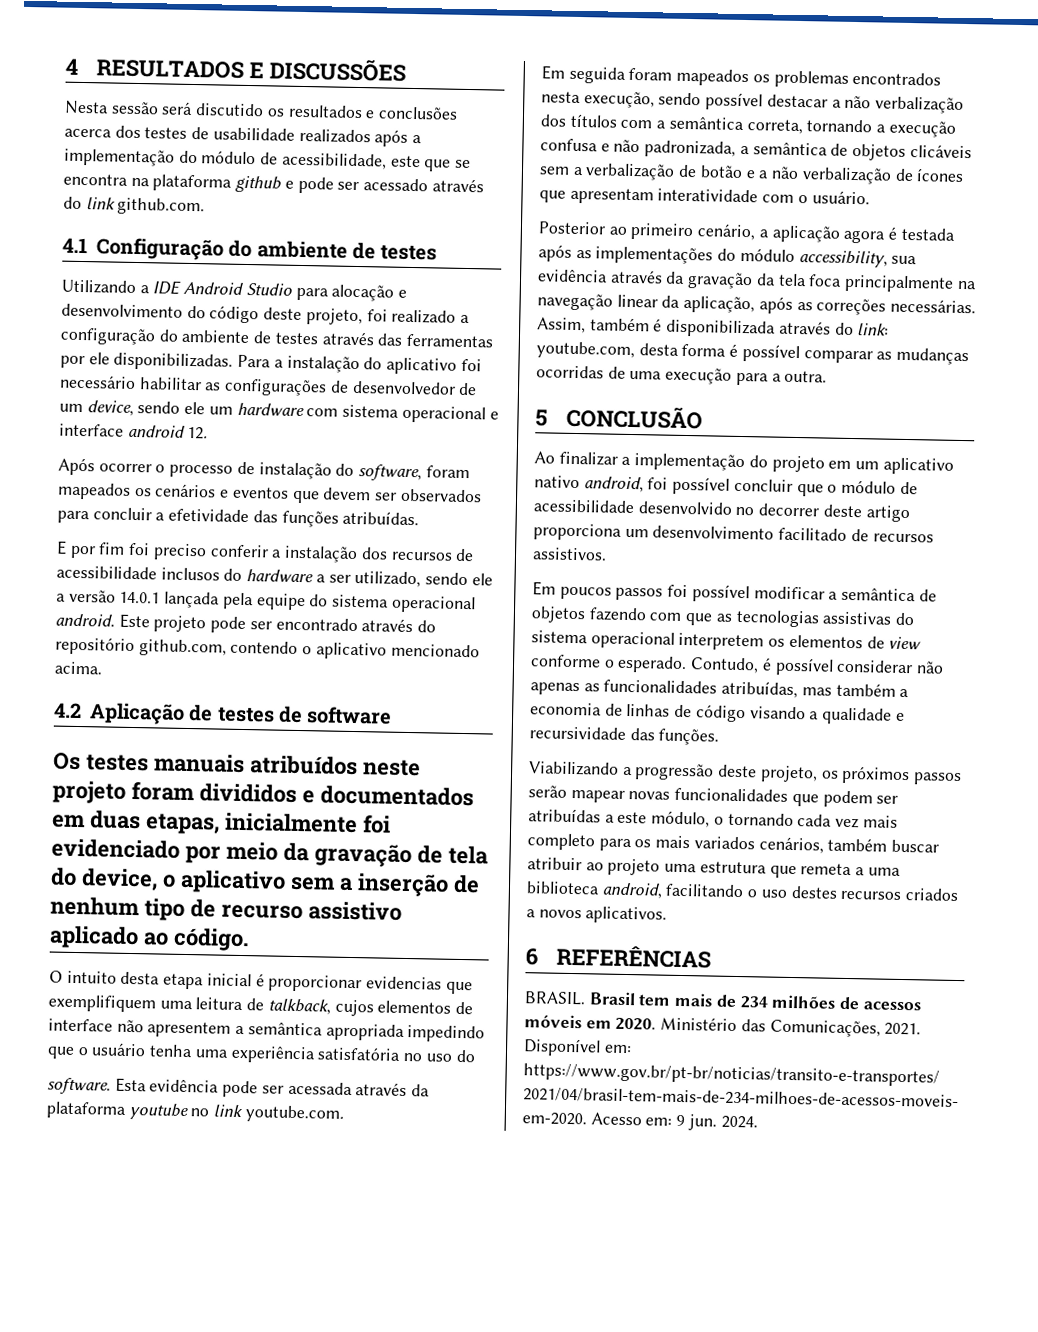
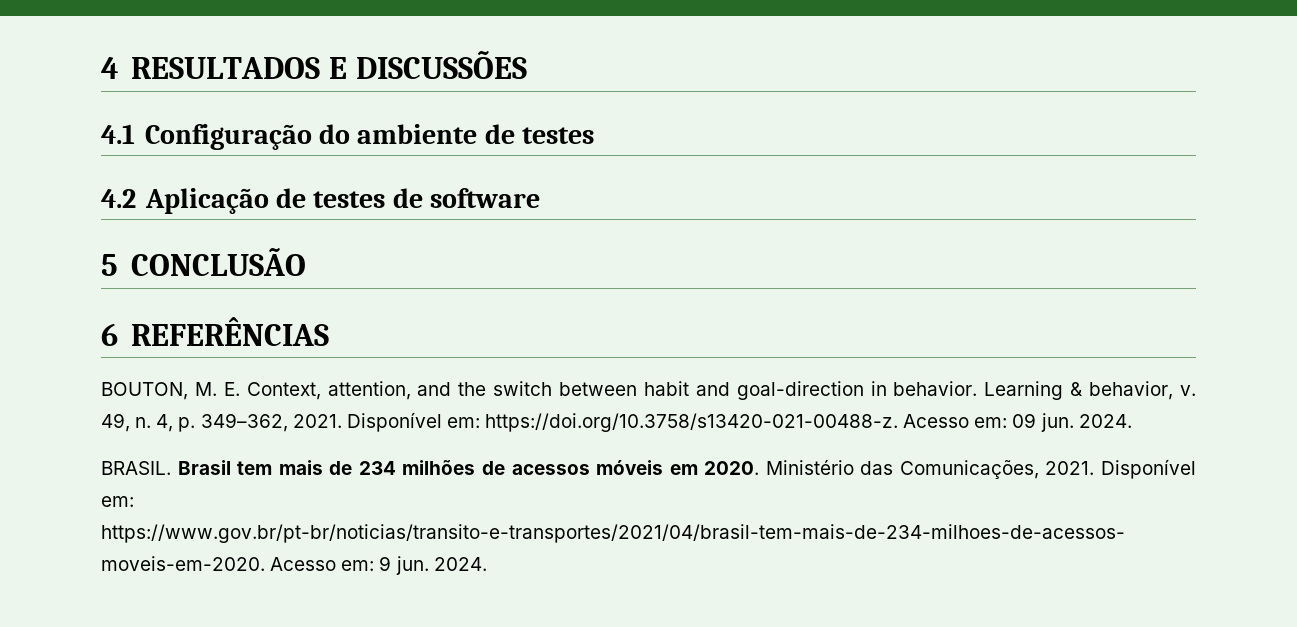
[64,100,459,120] [64,125,423,147] [64,148,472,172] [63,173,484,194] [63,196,206,216] // Nesta sessão será discutido os resultados e conclusões acerca dos testes de usabilidade realizados após a implementação do módulo de acessibilidade, este que se encontra na plataforma github e pode ser acessado através do link github.com. -> (527, 65) none
[61,279,408,302] [61,303,471,326] [60,327,494,348] [60,352,482,375] [59,374,478,397] [59,400,499,424] [59,423,209,440] [58,457,470,482] [57,482,482,504] [57,507,420,528] [56,540,475,564] [56,565,493,588] [56,589,476,614] [55,613,437,634] [55,636,480,660] [54,661,102,675] // Utilizando a IDE Android Studio para alocação e desenvolvimento do código deste projeto, foi realizado a configuração do ambiente de testes através das ferramentas por ele disponibilizadas. Para a instalação do aplicativo foi necessário habilitar as configurações de desenvolvedor de um device, sendo ele um hardware com sistema operacional e interface android 12. // Após ocorrer o processo de instalação do software, foram mapeados os cenários e eventos que devem ser observados para concluir a efetividade das funções atribuídas. // E por fim foi preciso conferir a instalação dos recursos de acessibilidade inclusos do hardware a ser utilizado, sendo ele a versão 14.0.1 lançada pela equipe do sistema operacional android. Este projeto pode ser encontrado através do repositório github.com, contendo o aplicativo mencionado acima. -> (595, 135) none
[53,752,421,777] [52,780,474,807] [51,810,391,835] [51,838,488,868] [50,867,480,897] [50,896,402,921] [49,925,250,952] [49,970,473,995] [48,994,474,1017] [48,1018,486,1043] [47,1042,476,1064] [47,1077,431,1098] [46,1101,344,1123] [541,65,942,88] [541,91,965,114] [540,113,956,138] [540,138,972,161] [539,163,965,185] [539,187,870,205] [538,221,956,244] [538,244,918,268] [537,269,977,293] [537,293,977,316] [537,317,890,338] [536,341,970,366] [536,365,828,386] [535,404,703,430] [534,451,954,475] [534,475,918,497] [533,499,910,523] [533,523,934,543] [532,547,607,561] [532,581,937,603] [531,606,916,628] [531,630,922,651] [530,654,945,676] [530,679,910,699] [530,702,905,725] [529,726,720,746] [529,761,963,786] [528,785,899,808] [528,808,898,829] [527,833,940,854] [527,857,901,879] [526,881,960,902] [526,906,668,924] [525,944,711,969] Os testes manuais atribuídos neste projeto foram divididos e documentados em duas etapas, inicialmente foi evidenciado por meio da gravação de tela do device, o aplicativo sem a inserção de nenhum tipo de recurso assistivo aplicado ao código. // O intuito desta etapa inicial é proporcionar evidencias que exemplifiquem uma leitura de talkback, cujos elementos de interface não apresentem a semântica apropriada impedindo que o usuário tenha uma experiência satisfatória no uso do // software. Esta evidência pode ser acessada através da plataforma youtube no link youtube.com. // Em seguida foram mapeados os problemas encontrados nesta execução, sendo possível destacar a não verbalização dos títulos com a semântica correta, tornando a execução confusa e não padronizada, a semântica de objetos clicáveis sem a verbalização de botão e a não verbalização de ícones que apresentam interatividade com o usuário. // Posterior ao primeiro cenário, a aplicação agora é testada após as implementações do módulo accessibility, sua evidência através da gravação da tela foca principalmente na navegação linear da aplicação, após as correções necessárias. Assim, também é disponibilizada através do link: youtube.com, desta forma é possível comparar as mudanças ocorridas de uma execução para a outra. // 5 CONCLUSÃO // Ao finalizar a implementação do projeto em um aplicativo nativo android, foi possível concluir que o módulo de acessibilidade desenvolvido no decorrer deste artigo proporciona um desenvolvimento facilitado de recursos assistivos. // Em poucos passos foi possível modificar a semântica de objetos fazendo com que as tecnologias assistivas do sistema operacional interpretem os elementos de view conforme o esperado. Contudo, é possível considerar não apenas as funcionalidades atribuídas, mas também a economia de linhas de código visando a qualidade e recursividade das funções. // Viabilizando a progressão deste projeto, os próximos passos serão mapear novas funcionalidades que podem ser atribuídas a este módulo, o tornando cada vez mais completo para os mais variados cenários, também buscar atribuir ao projeto uma estrutura que remeta a uma biblioteca android, facilitando o uso destes recursos criados a novos aplicativos. // 6 REFERÊNCIAS -> [101,248,307,276] [101,317,330,346] [101,381,1196,400] [101,412,1132,432] 5 CONCLUSÃO // 6 REFERÊNCIAS // BOUTON, M. E. Context, attention, and the switch between habit and goal-direction in behavior. Learning & behavior, v. 49, n. 4, p. 349–362, 2021. Disponível em: https://doi.org/10.3758/s13420-021-00488-z. Acesso em: 09 jun. 2024.

